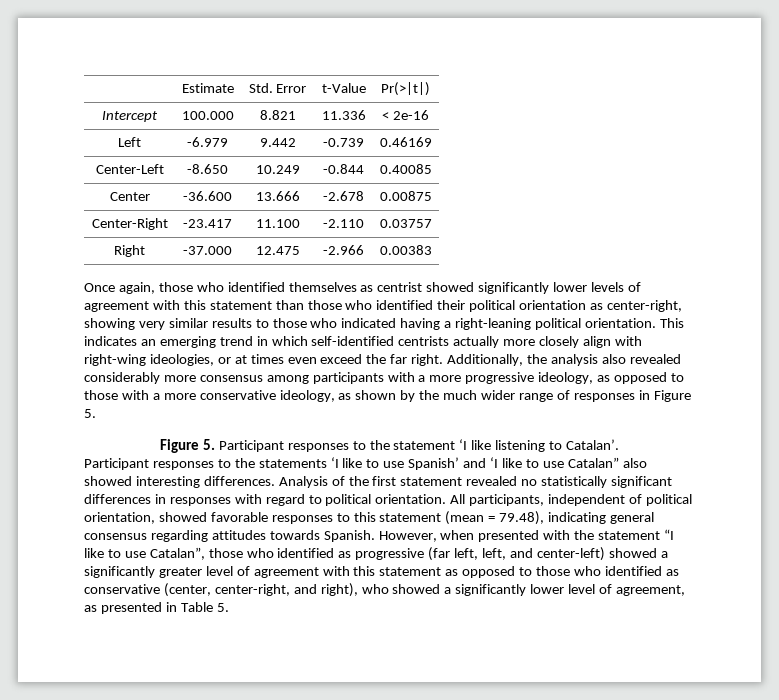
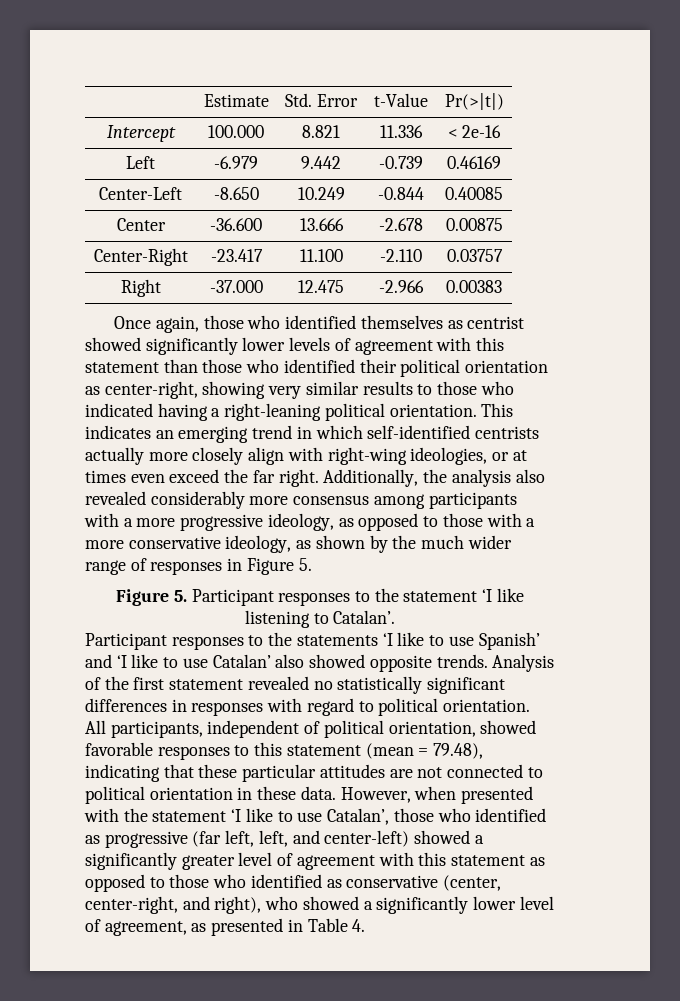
[567,457,619,468] Catalan” -> [212,654,271,668] Catalan’
[135,476,275,488] interesting differences. -> [369,654,488,672] opposite trends.
[610,512,655,524] [84,530,375,542] general consensus regarding attitudes towards Spanish. -> [163,764,543,782] [85,786,336,804] that these particular attitudes are not connected to political orientation in these data.
[664,529,675,540] [84,547,205,560] “I like to use Catalan”, -> [231,808,390,825] ‘I like to use Catalan’,
[216,603,229,612] 5. -> [352,919,366,932] 4.

